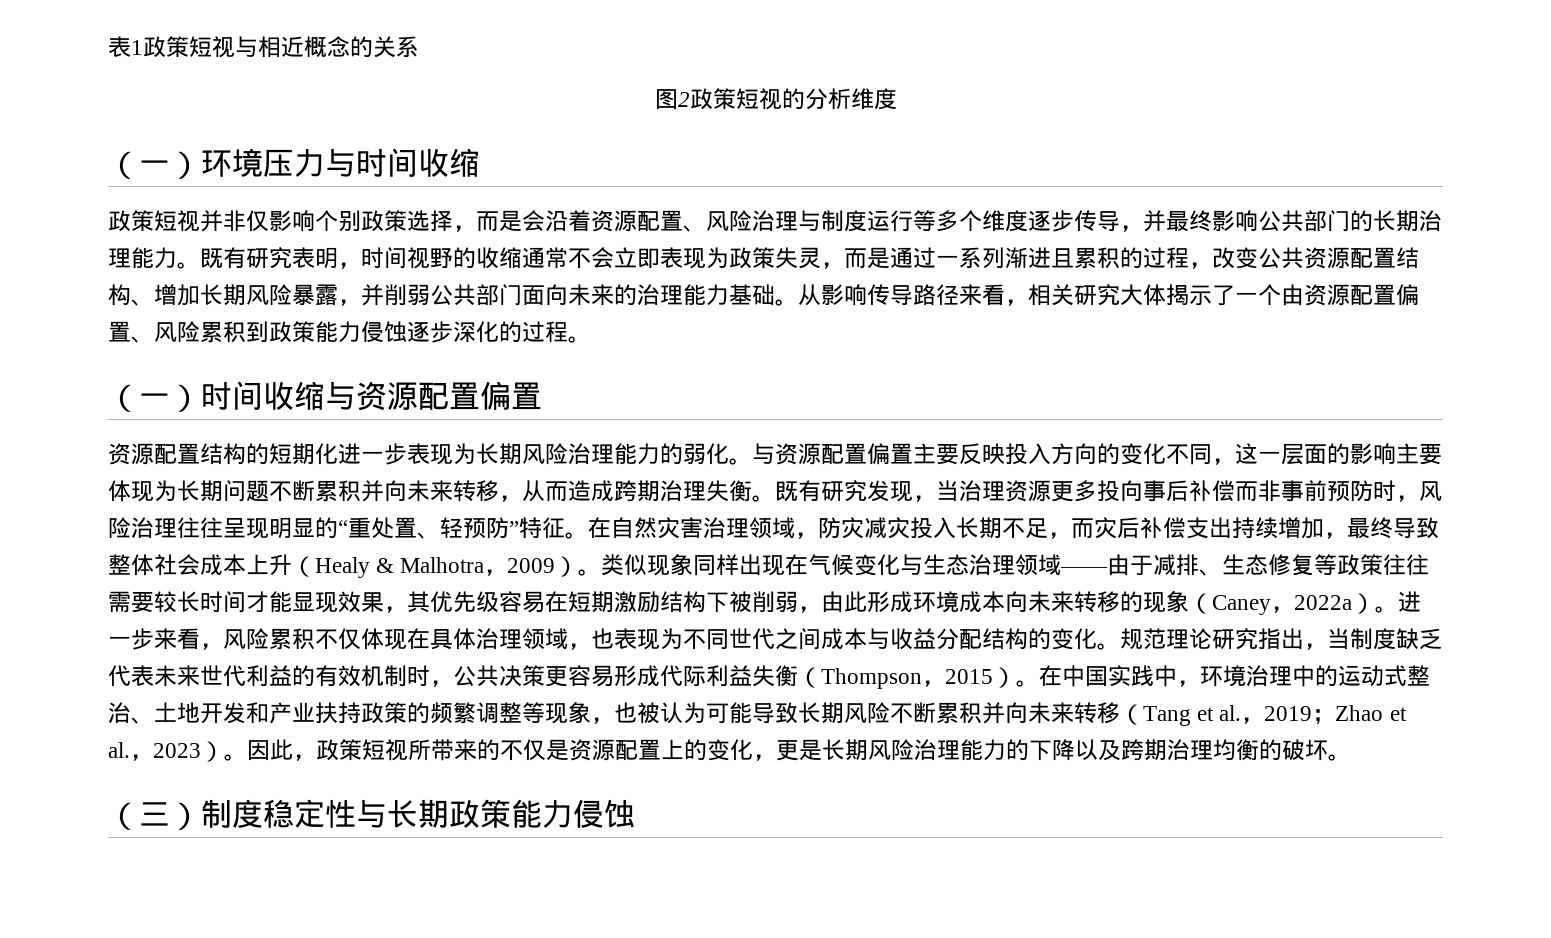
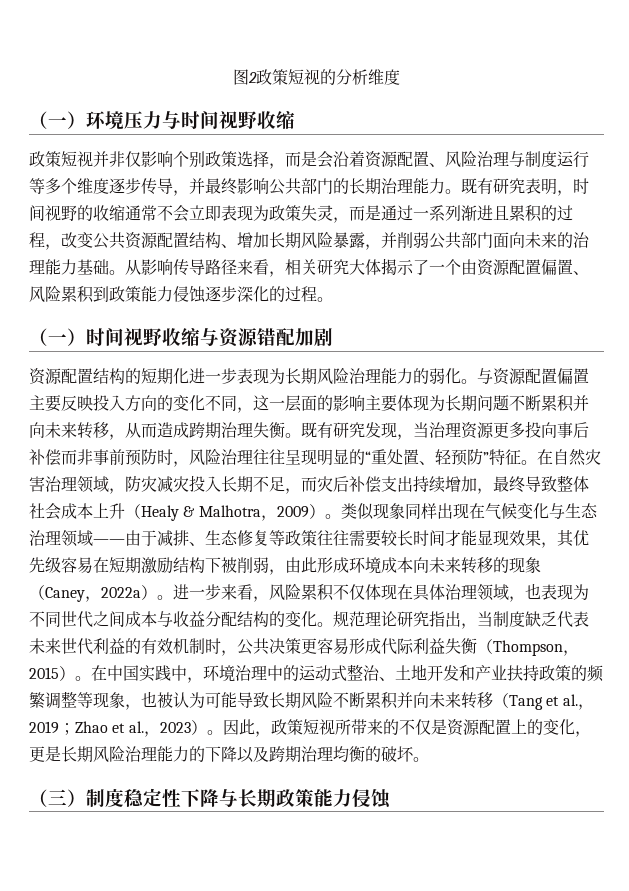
[108,36,419,58] 表1政策短视与相近概念的关系 // -> (233, 77) none
(418, 162) none -> [219,111,257,129] 视野
(263, 395) none -> [124,328,162,346] 视野
[418,381,542,410] 配置偏置 -> [257,328,333,346] 错配加剧
(356, 813) none -> [181,789,219,807] 下降

